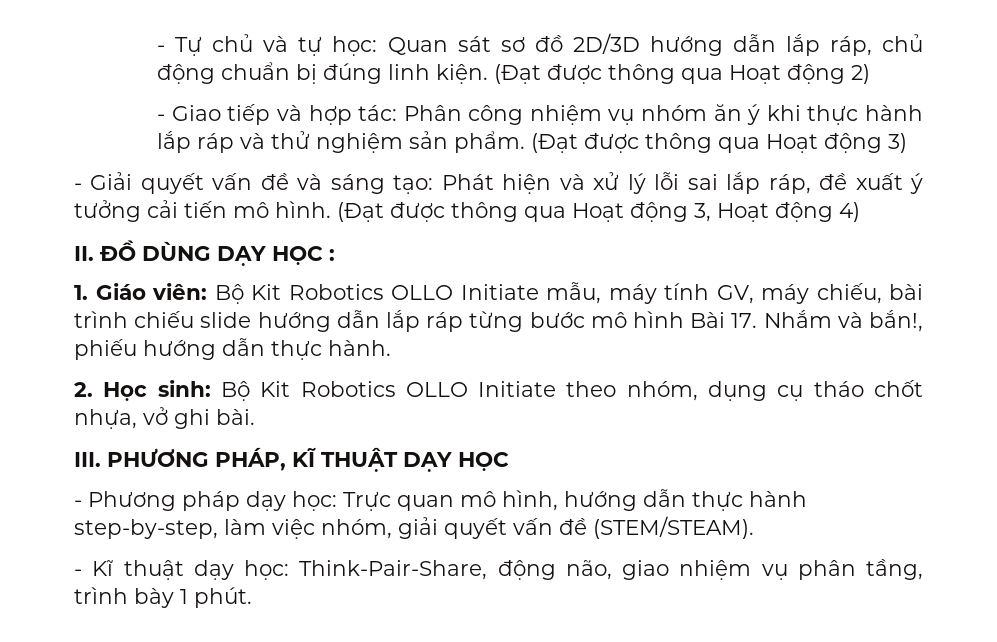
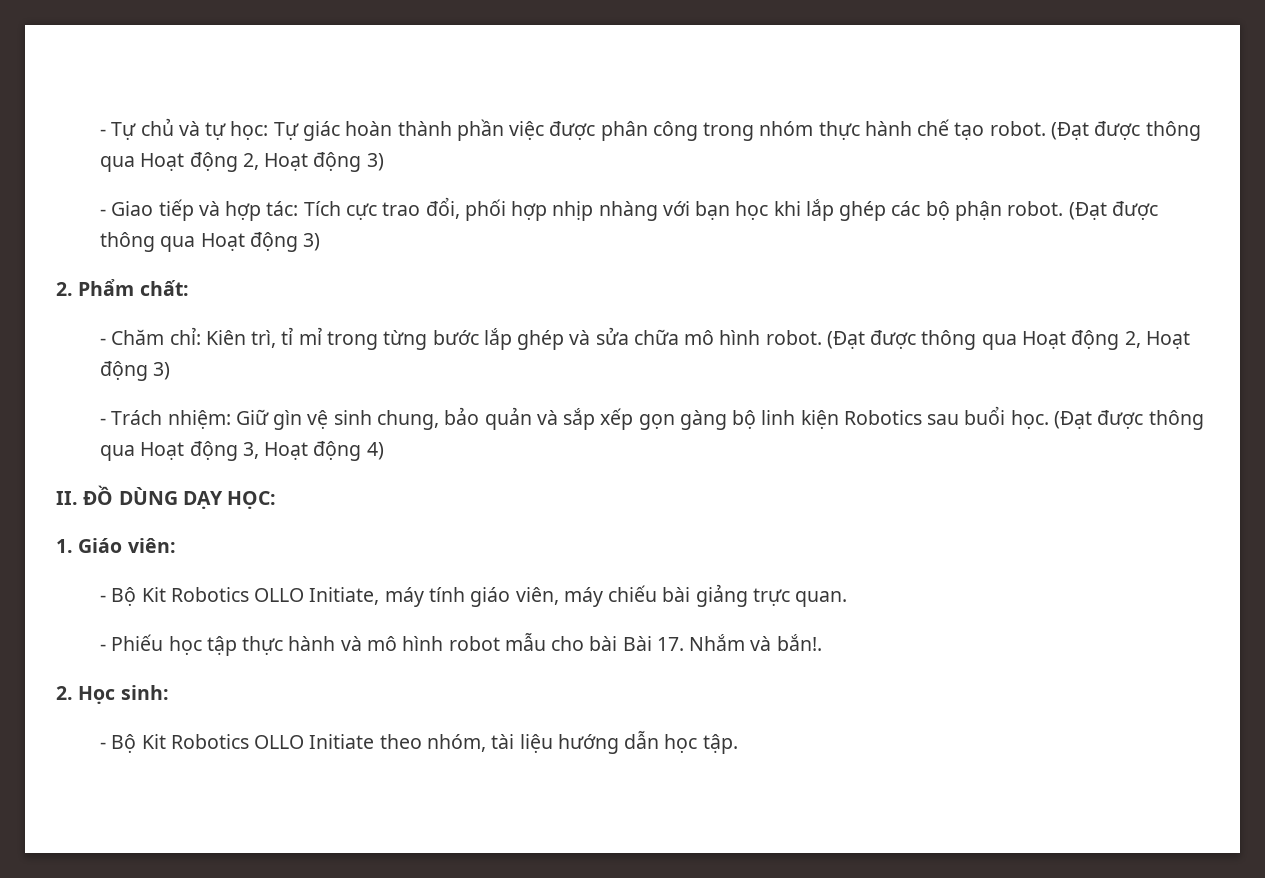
[387,33,923,56] [157,62,871,84] Quan sát sơ đồ 2D/3D hướng dẫn lắp ráp, chủ động chuẩn bị đúng linh kiện. (Đạt được thông qua Hoạt động 2) -> [273,119,1201,141] [100,152,384,172] Tự giác hoàn thành phần việc được phân công trong nhóm thực hành chế tạo robot. (Đạt được thông qua Hoạt động 2, Hoạt động 3)
[403,104,924,125] [157,131,526,153] Phân công nhiệm vụ nhóm ăn ý khi thực hành lắp ráp và thử nghiệm sản phẩm. -> [303,197,1064,221] Tích cực trao đổi, phối hợp nhịp nhàng với bạn học khi lắp ghép các bộ phận robot.
[74,172,924,194] [74,200,331,222] - Giải quyết vấn đề và sáng tạo: Phát hiện và xử lý lỗi sai lắp ráp, đề xuất ý tưởng cải tiến mô hình. -> [56,279,189,296] [100,327,1190,350] [100,361,171,381] [100,406,1049,430] 2. Phẩm chất: // - Chăm chỉ: Kiên trì, tỉ mỉ trong từng bước lắp ghép và sửa chữa mô hình robot. (Đạt được thông qua Hoạt động 2, Hoạt động 3) // - Trách nhiệm: Giữ gìn vệ sinh chung, bảo quản và sắp xếp gọn gàng bộ linh kiện Robotics sau buổi học.
[272,246,335,265] HỌC : -> [227,491,277,509] HỌC:
[214,282,923,304] [74,310,924,332] [74,338,391,360] Bộ Kit Robotics OLLO Initiate mẫu, máy tính GV, máy chiếu, bài trình chiếu slide hướng dẫn lắp ráp từng bước mô hình Bài 17. Nhắm và bắn!, phiếu hướng dẫn thực hành. -> [100,584,848,607] [100,633,822,656] // - Bộ Kit Robotics OLLO Initiate, máy tính giáo viên, máy chiếu bài giảng trực quan. // - Phiếu học tập thực hành và mô hình robot mẫu cho bài Bài 17. Nhắm và bắn!.
(211, 388) none -> [100,742,107,749] // -
[708,380,923,401] [74,407,255,429] [74,447,509,472] [74,489,807,511] [74,516,754,539] [74,559,923,580] [74,587,252,608] dụng cụ tháo chốt nhựa, vở ghi bài. // III. PHƯƠNG PHÁP, KĨ THUẬT DẠY HỌC // - Phương pháp dạy học: Trực quan mô hình, hướng dẫn thực hành step-by-step, làm việc nhóm, giải quyết vấn đề (STEM/STEAM). // - Kĩ thuật dạy học: Think-Pair-Share, động não, giao nhiệm vụ phân tầng, trình bày 1 phút. -> [491,731,738,754] tài liệu hướng dẫn học tập.

